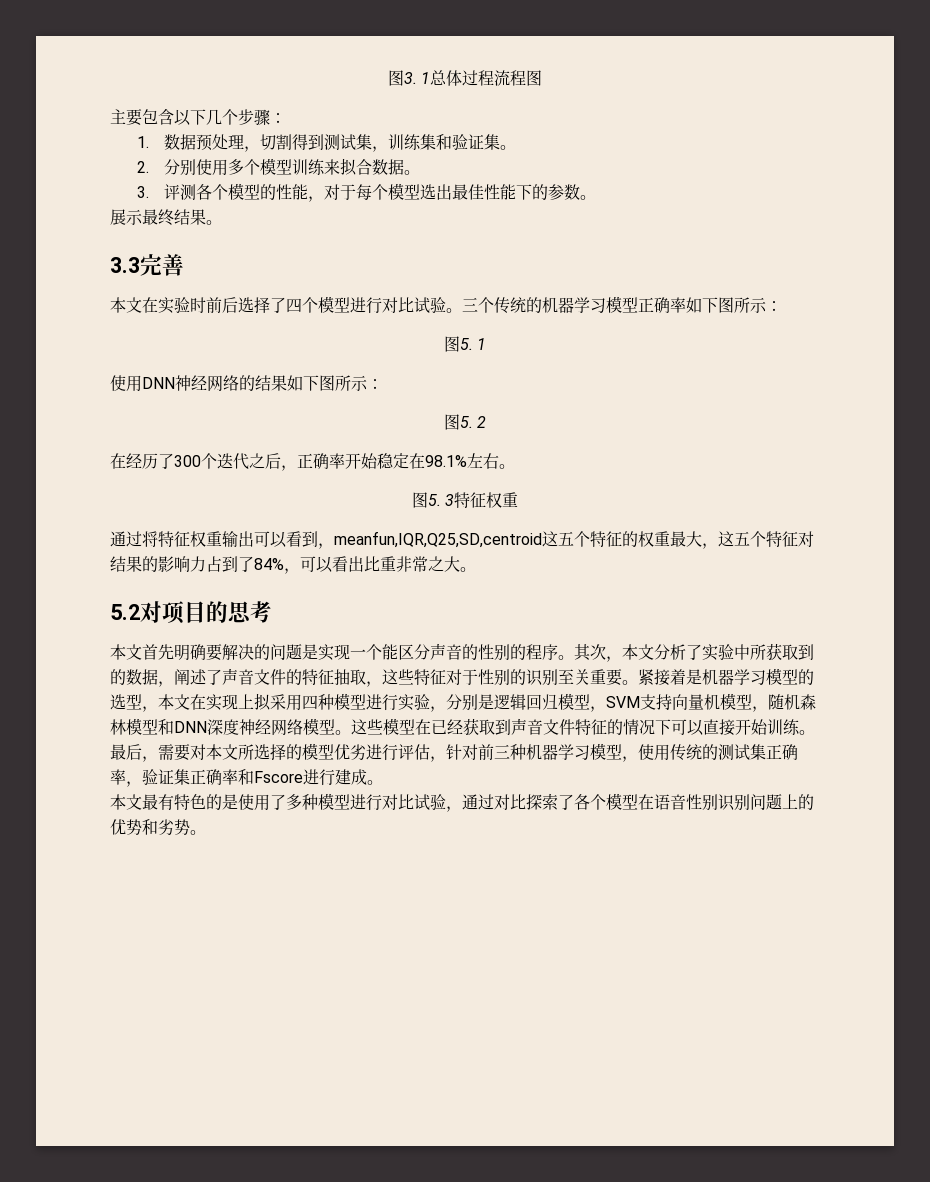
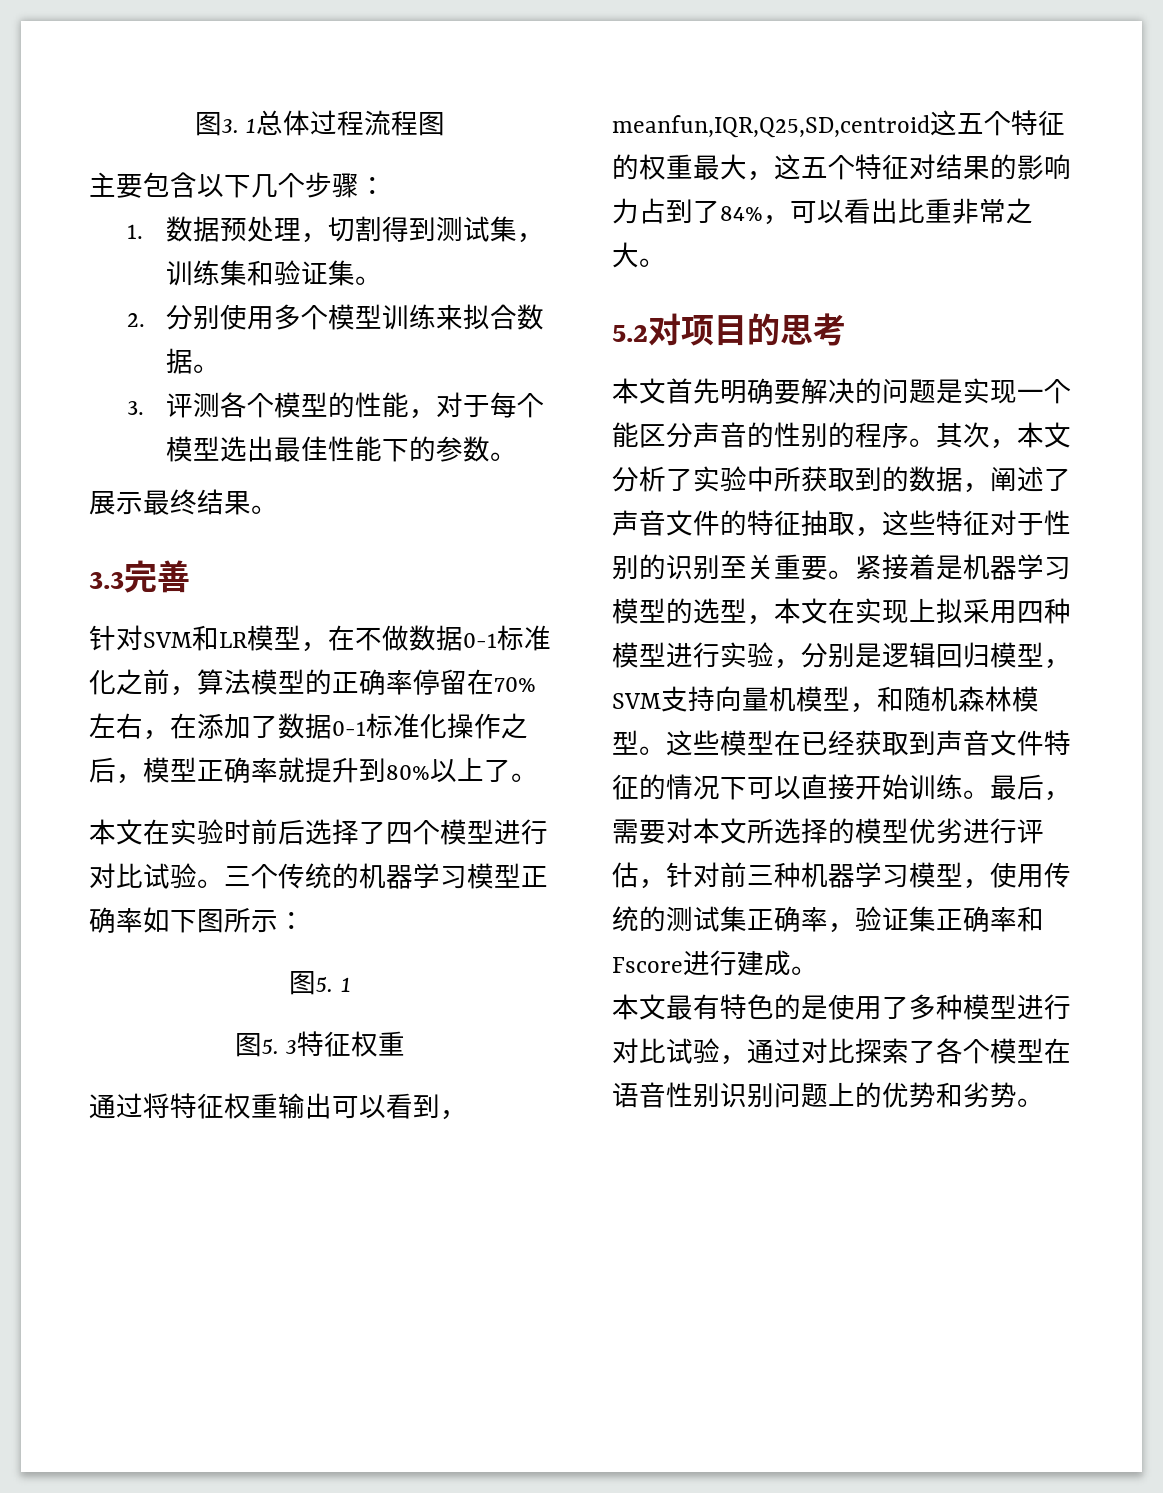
(184, 265) none -> [89,625,551,652] [89,669,536,696] [89,713,528,740] [89,757,538,784] // 针对SVM和LR模型，在不做数据0-1标准化之前，算法模型的正确率停留在70%左右，在添加了数据0-1标准化操作之后，模型正确率就提升到80%以上了。
[110,375,383,392] [443,414,487,430] [110,453,515,471] // 使用DNN神经网络的结果如下图所示： // 图5. 2 // 在经历了300个迭代之后，正确率开始稳定在98.1%左右。 -> (351, 984) none
(768, 709) none -> [877,686,904,712] 和
[158,718,335,736] 和DNN深度神经网络模型 -> (639, 742) none

